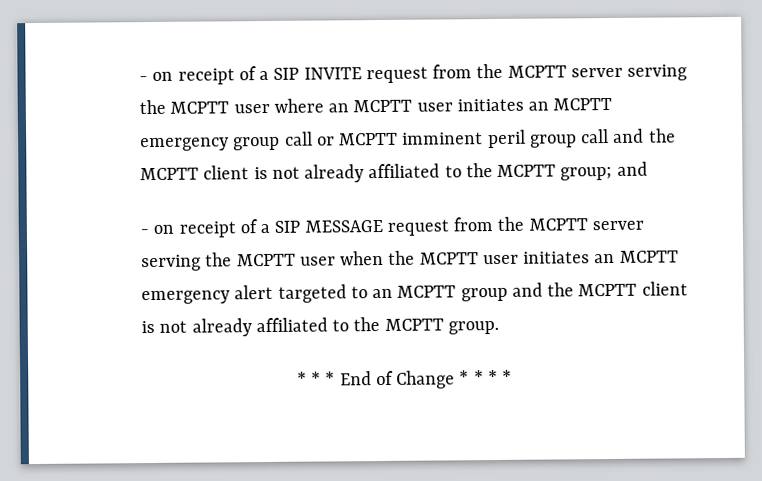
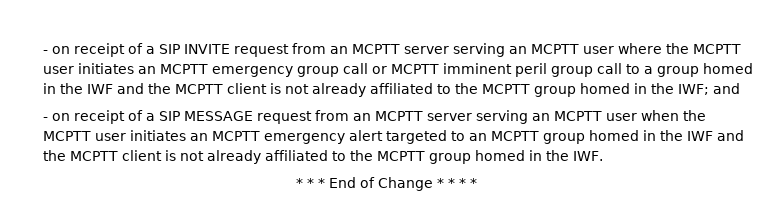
[476,63,688,81] [139,99,167,115] the MCPTT server serving the -> [330,43,528,57] an MCPTT server serving an
[328,103,350,113] an -> [666,43,690,54] the
(610, 136) none -> [626,63,754,77] [43,83,114,94] to a group homed in the IWF
[560,166,613,181] group; -> [534,83,710,97] group homed in the IWF;
[497,216,645,231] [141,252,233,272] the MCPTT server serving the -> [353,110,551,124] an MCPTT server serving an
(508, 294) none -> [589,130,714,141] homed in the IWF
[447,320,499,335] group. -> [429,150,604,164] group homed in the IWF.

